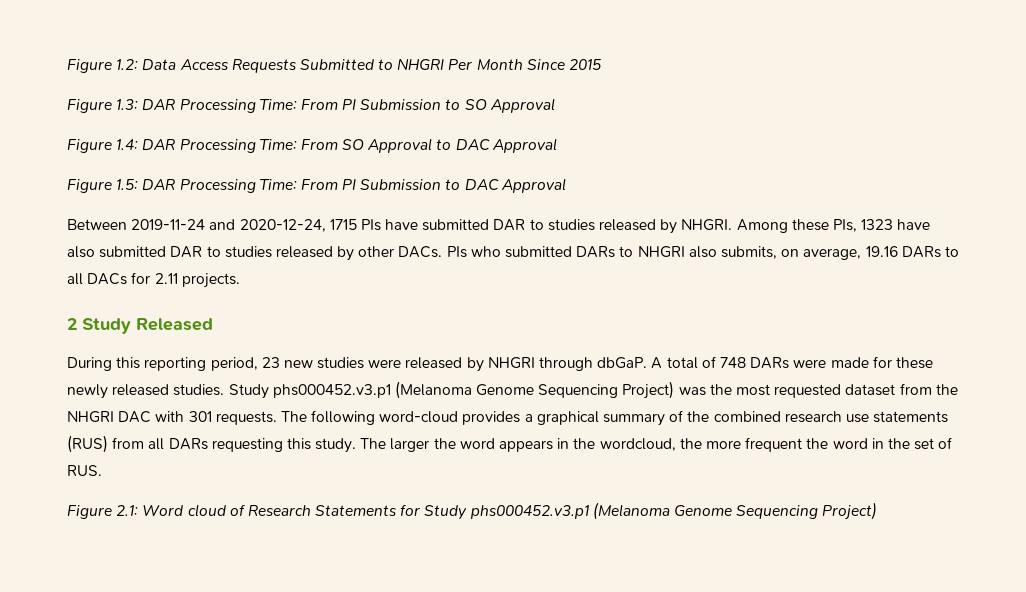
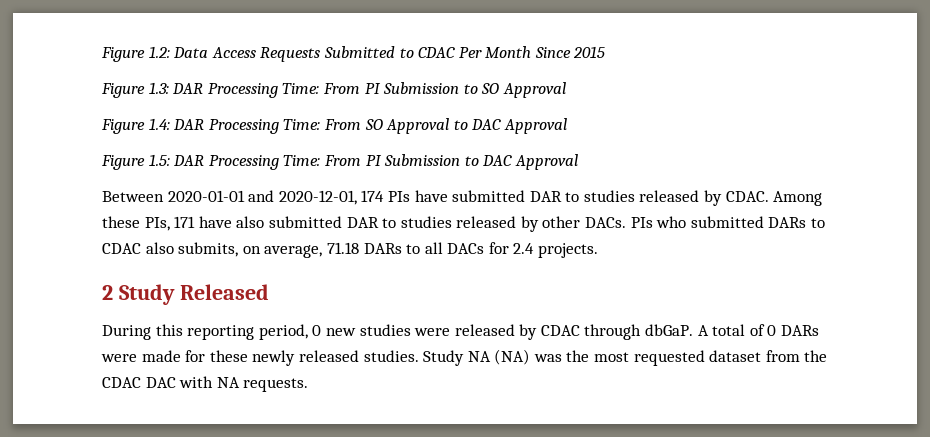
[397,58,445,71] NHGRI -> [418,47,456,58] CDAC
[131,219,357,232] 2019-11-24 and 2020-12-24, 1715 -> [167,190,385,205] 2020-01-01 and 2020-12-01, 174
[681,219,733,231] NHGRI. -> [725,191,769,202] CDAC.
[861,219,894,230] 1323 -> [174,216,196,228] 171
[637,246,685,258] NHGRI -> [102,243,141,254] CDAC
[865,246,898,257] 19.16 -> [326,242,359,254] 71.18
[154,273,178,284] 2.11 -> [513,243,535,254] 2.4
[261,357,280,368] 23 -> [312,325,322,336] 0
[487,357,535,369] NHGRI -> [540,325,580,336] CDAC
[719,357,746,368] 748 -> [767,325,777,336] 0
[272,381,675,399] phs000452.v3.p1 (Melanoma Genome Sequencing Project) -> [467,349,531,365] NA (NA)
[67,411,114,423] NHGRI -> [102,377,141,388] CDAC
[188,410,949,426] [67,435,953,453] [67,465,102,476] [67,502,878,520] 301 requests. The following word-cloud provides a graphical summary of the combined research use statements (RUS) from all DARs requesting this study. The larger the word appears in the wordcloud, the more frequent the word in the set of RUS. // Figure 2.1: Word cloud of Research Statements for Study phs000452.v3.p1 (Melanoma Genome Sequencing Project) -> [216,377,309,392] NA requests.

